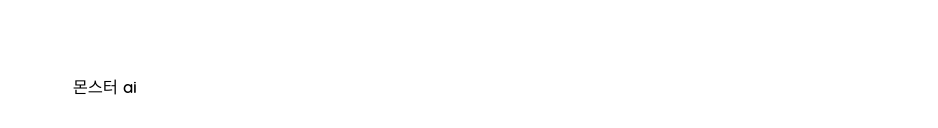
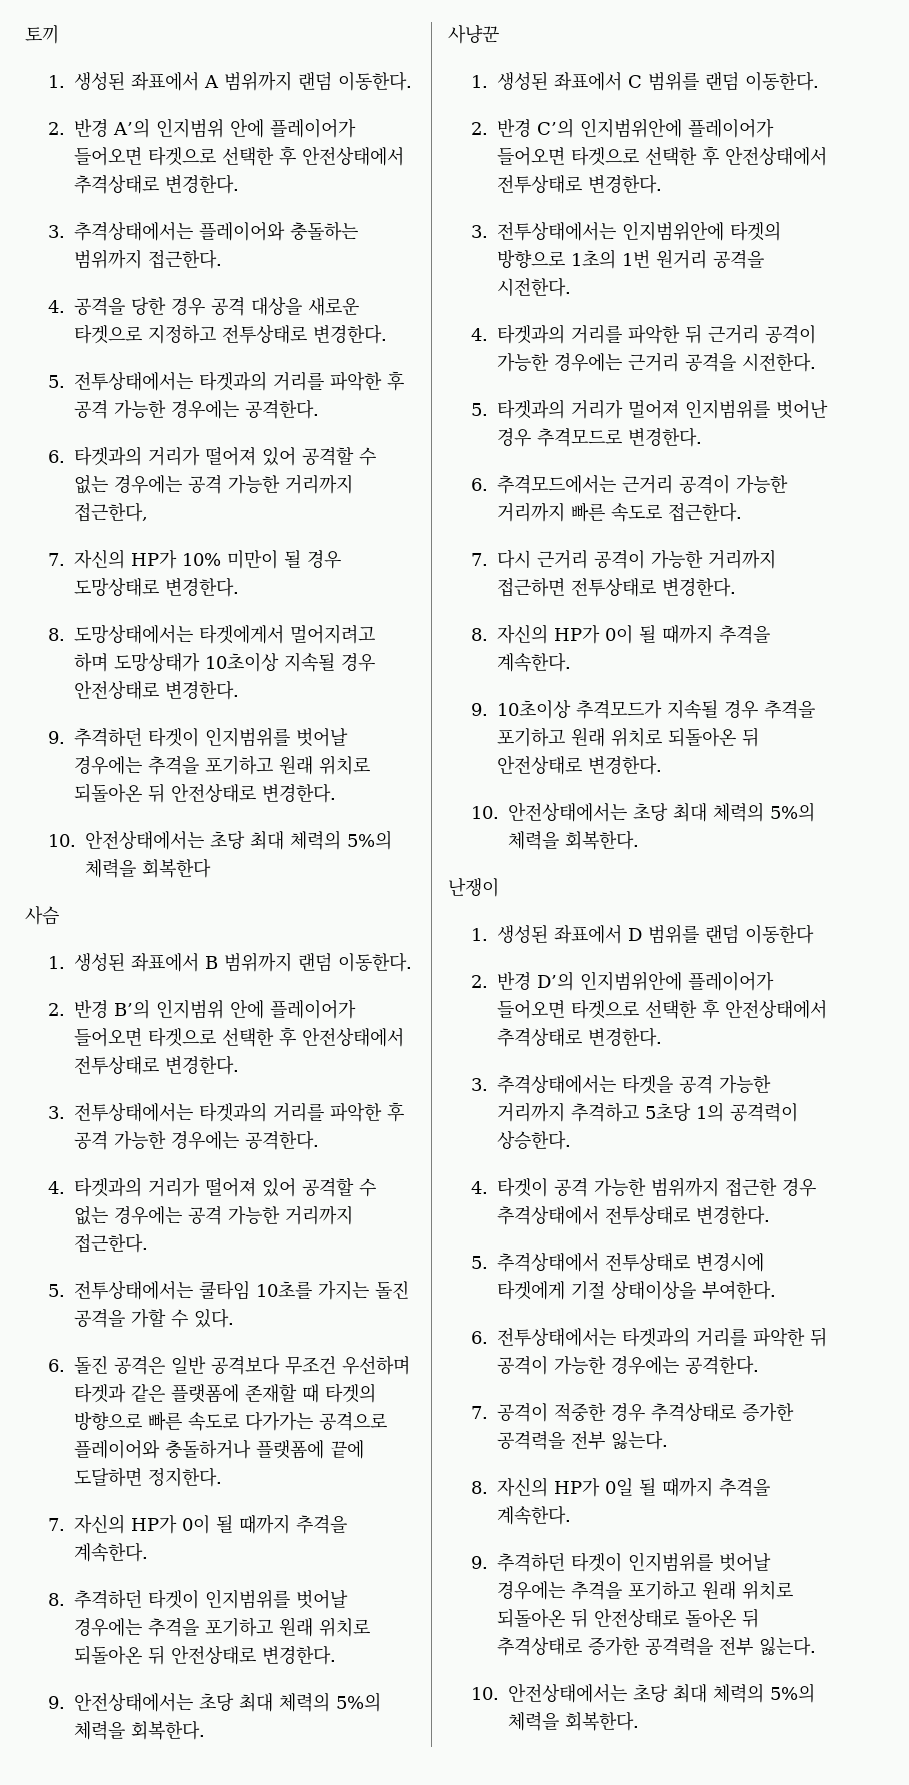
[73,79,137,95] 몬스터 ai -> [25,25,59,44] [47,71,412,91] [47,118,356,138] [73,146,404,166] [73,174,239,194] [47,221,358,241] [73,249,222,269] [47,297,359,316] [73,324,387,344] [47,371,404,391] [73,399,319,419] [47,446,376,466] [73,474,353,494] [73,502,148,522] [47,549,341,569] [73,577,239,597] [47,624,375,644] [73,652,375,672] [73,680,239,700] [47,727,348,747] [73,755,370,775] [73,783,336,803] [47,830,392,850] [84,858,211,878] [25,906,59,925] [47,952,412,972] [47,999,356,1019] [73,1027,404,1047] [73,1055,239,1075] [47,1102,404,1122] [73,1130,319,1150] [47,1177,376,1197] [73,1205,353,1225] [73,1233,148,1253] [47,1280,409,1300] [73,1308,234,1328] [47,1355,410,1375] [73,1383,376,1403] [73,1411,387,1431] [73,1439,364,1459] [73,1467,222,1487] [47,1514,347,1534] [73,1542,148,1562] [47,1589,348,1609] [73,1617,370,1637] [73,1645,336,1665] [47,1692,381,1712] [73,1720,205,1740] [448,25,499,44] [470,71,819,91] [470,118,774,138] [496,146,827,166] [496,174,662,194] [470,221,781,241] [496,249,764,269] [496,277,571,297] [470,324,816,344] [496,352,816,372] [470,399,828,419] [496,427,702,447] [470,475,788,494] [496,502,742,522] [470,549,776,569] [496,577,736,597] [470,624,770,644] [496,652,571,672] [470,699,815,719] [496,727,759,747] [496,755,662,775] [470,802,815,822] [507,830,639,850] [448,878,499,897] [470,924,814,944] [470,971,774,991] [496,999,827,1019] [496,1027,662,1047] [470,1074,771,1094] [496,1102,798,1122] [496,1130,571,1150] [470,1177,816,1197] [496,1205,770,1225] [470,1253,764,1272] [496,1280,776,1300] [470,1327,827,1347] [496,1355,759,1375] [470,1403,794,1422] [496,1430,668,1450] [470,1477,770,1497] [496,1505,571,1525] [470,1552,771,1572] [496,1580,793,1600] [496,1608,759,1628] [496,1636,816,1656] [470,1683,815,1703] [507,1711,639,1731] 토끼 // 1. 생성된 좌표에서 A 범위까지 랜덤 이동한다. // 2. 반경 A’의 인지범위 안에 플레이어가 들어오면 타겟으로 선택한 후 안전상태에서 추격상태로 변경한다. // 3. 추격상태에서는 플레이어와 충돌하는 범위까지 접근한다. // 4. 공격을 당한 경우 공격 대상을 새로운 타겟으로 지정하고 전투상태로 변경한다. // 5. 전투상태에서는 타겟과의 거리를 파악한 후 공격 가능한 경우에는 공격한다. // 6. 타겟과의 거리가 떨어져 있어 공격할 수 없는 경우에는 공격 가능한 거리까지 접근한다, // 7. 자신의 HP가 10% 미만이 될 경우 도망상태로 변경한다. // 8. 도망상태에서는 타겟에게서 멀어지려고 하며 도망상태가 10초이상 지속될 경우 안전상태로 변경한다. // 9. 추격하던 타겟이 인지범위를 벗어날 경우에는 추격을 포기하고 원래 위치로 되돌아온 뒤 안전상태로 변경한다. // 10. 안전상태에서는 초당 최대 체력의 5%의 체력을 회복한다 // 사슴 // 1. 생성된 좌표에서 B 범위까지 랜덤 이동한다. // 2. 반경 B’의 인지범위 안에 플레이어가 들어오면 타겟으로 선택한 후 안전상태에서 전투상태로 변경한다. // 3. 전투상태에서는 타겟과의 거리를 파악한 후 공격 가능한 경우에는 공격한다. // 4. 타겟과의 거리가 떨어져 있어 공격할 수 없는 경우에는 공격 가능한 거리까지 접근한다. // 5. 전투상태에서는 쿨타임 10초를 가지는 돌진 공격을 가할 수 있다. // 6. 돌진 공격은 일반 공격보다 무조건 우선하며 타겟과 같은 플랫폼에 존재할 때 타겟의 방향으로 빠른 속도로 다가가는 공격으로 플레이어와 충돌하거나 플랫폼에 끝에 도달하면 정지한다. // 7. 자신의 HP가 0이 될 때까지 추격을 계속한다. // 8. 추격하던 타겟이 인지범위를 벗어날 경우에는 추격을 포기하고 원래 위치로 되돌아온 뒤 안전상태로 변경한다. // 9. 안전상태에서는 초당 최대 체력의 5%의 체력을 회복한다. // 사냥꾼 // 1. 생성된 좌표에서 C 범위를 랜덤 이동한다. // 2. 반경 C’의 인지범위안에 플레이어가 들어오면 타겟으로 선택한 후 안전상태에서 전투상태로 변경한다. // 3. 전투상태에서는 인지범위안에 타겟의 방향으로 1초의 1번 원거리 공격을 시전한다. // 4. 타겟과의 거리를 파악한 뒤 근거리 공격이 가능한 경우에는 근거리 공격을 시전한다. // 5. 타겟과의 거리가 멀어져 인지범위를 벗어난 경우 추격모드로 변경한다. // 6. 추격모드에서는 근거리 공격이 가능한 거리까지 빠른 속도로 접근한다. // 7. 다시 근거리 공격이 가능한 거리까지 접근하면 전투상태로 변경한다. // 8. 자신의 HP가 0이 될 때까지 추격을 계속한다. // 9. 10초이상 추격모드가 지속될 경우 추격을 포기하고 원래 위치로 되돌아온 뒤 안전상태로 변경한다. // 10. 안전상태에서는 초당 최대 체력의 5%의 체력을 회복한다. // 난쟁이 // 1. 생성된 좌표에서 D 범위를 랜덤 이동한다 // 2. 반경 D’의 인지범위안에 플레이어가 들어오면 타겟으로 선택한 후 안전상태에서 추격상태로 변경한다. // 3. 추격상태에서는 타겟을 공격 가능한 거리까지 추격하고 5초당 1의 공격력이 상승한다. // 4. 타겟이 공격 가능한 범위까지 접근한 경우 추격상태에서 전투상태로 변경한다. // 5. 추격상태에서 전투상태로 변경시에 타겟에게 기절 상태이상을 부여한다. // 6. 전투상태에서는 타겟과의 거리를 파악한 뒤 공격이 가능한 경우에는 공격한다. // 7. 공격이 적중한 경우 추격상태로 증가한 공격력을 전부 잃는다. // 8. 자신의 HP가 0일 될 때까지 추격을 계속한다. // 9. 추격하던 타겟이 인지범위를 벗어날 경우에는 추격을 포기하고 원래 위치로 되돌아온 뒤 안전상태로 돌아온 뒤 추격상태로 증가한 공격력을 전부 잃는다. // 10. 안전상태에서는 초당 최대 체력의 5%의 체력을 회복한다.

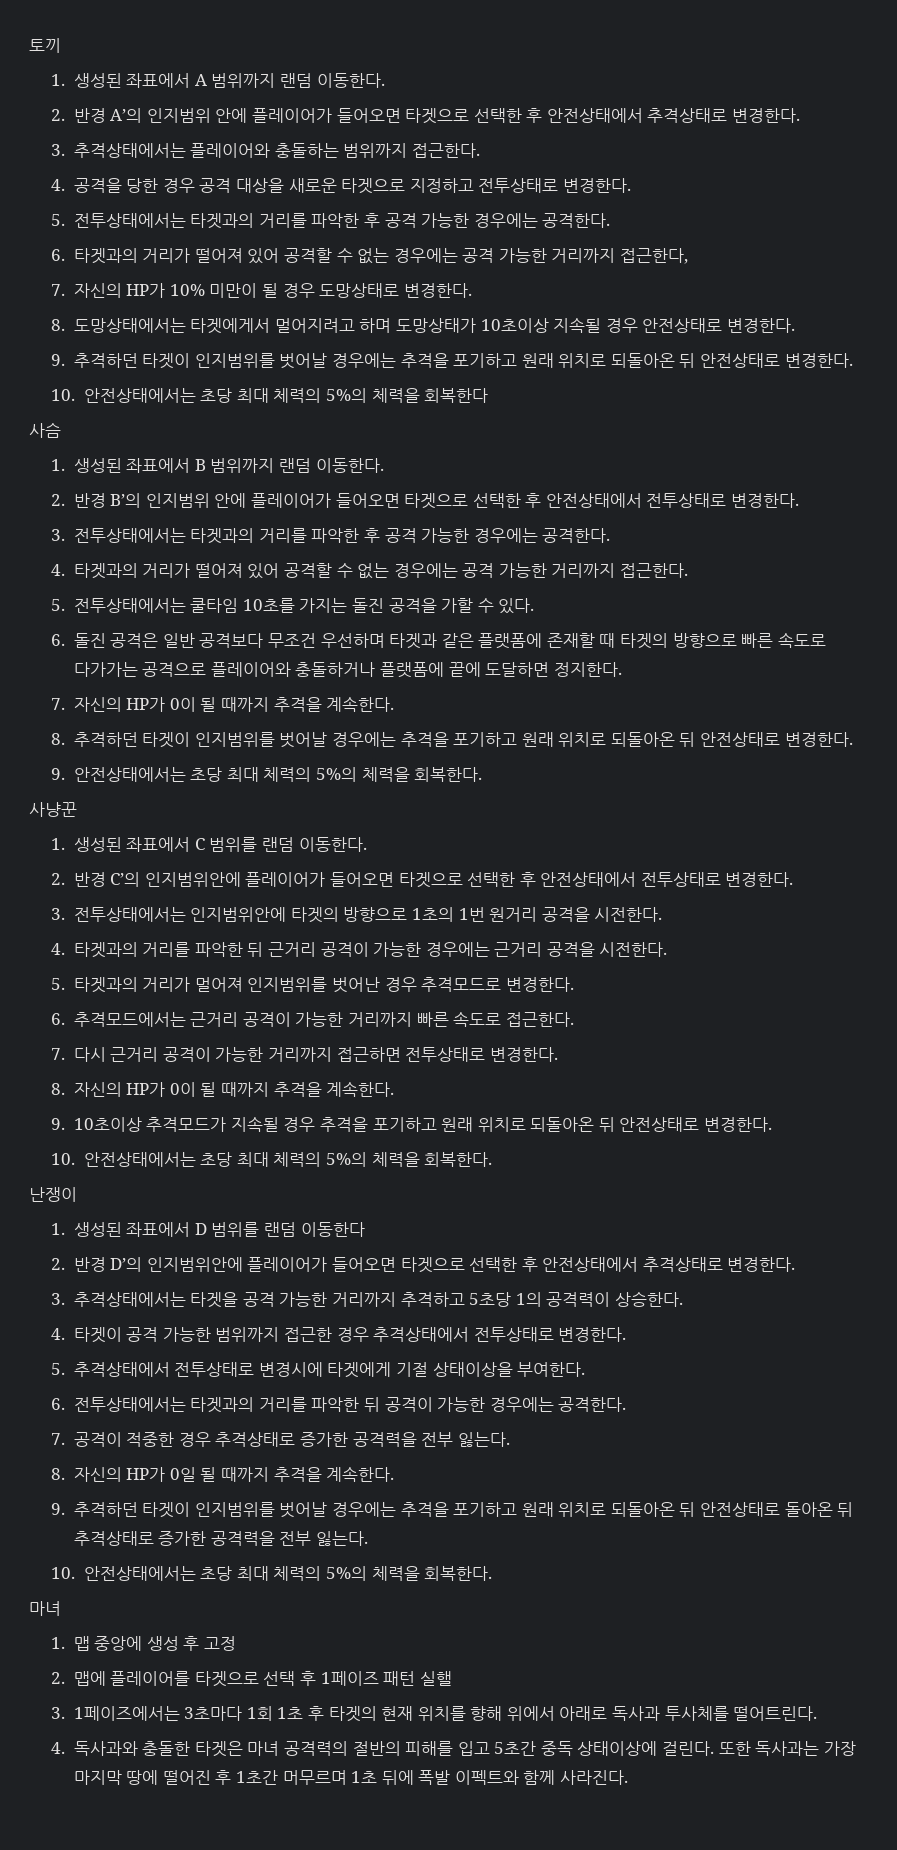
(639, 1721) none -> [29,1601,61,1616] [51,1636,236,1651] [51,1671,452,1687] [51,1706,818,1722] [51,1741,856,1757] [73,1770,629,1785] // 마녀 // 1. 맵 중앙에 생성 후 고정 // 2. 맵에 플레이어를 타겟으로 선택 후 1페이즈 패턴 실핼 // 3. 1페이즈에서는 3초마다 1회 1초 후 타겟의 현재 위치를 향해 위에서 아래로 독사과 투사체를 떨어트린다. // 4. 독사과와 충돌한 타겟은 마녀 공격력의 절반의 피해를 입고 5초간 중독 상태이상에 걸린다. 또한 독사과는 가장 마지막 땅에 떨어진 후 1초간 머무르며 1초 뒤에 폭발 이펙트와 함께 사라진다.

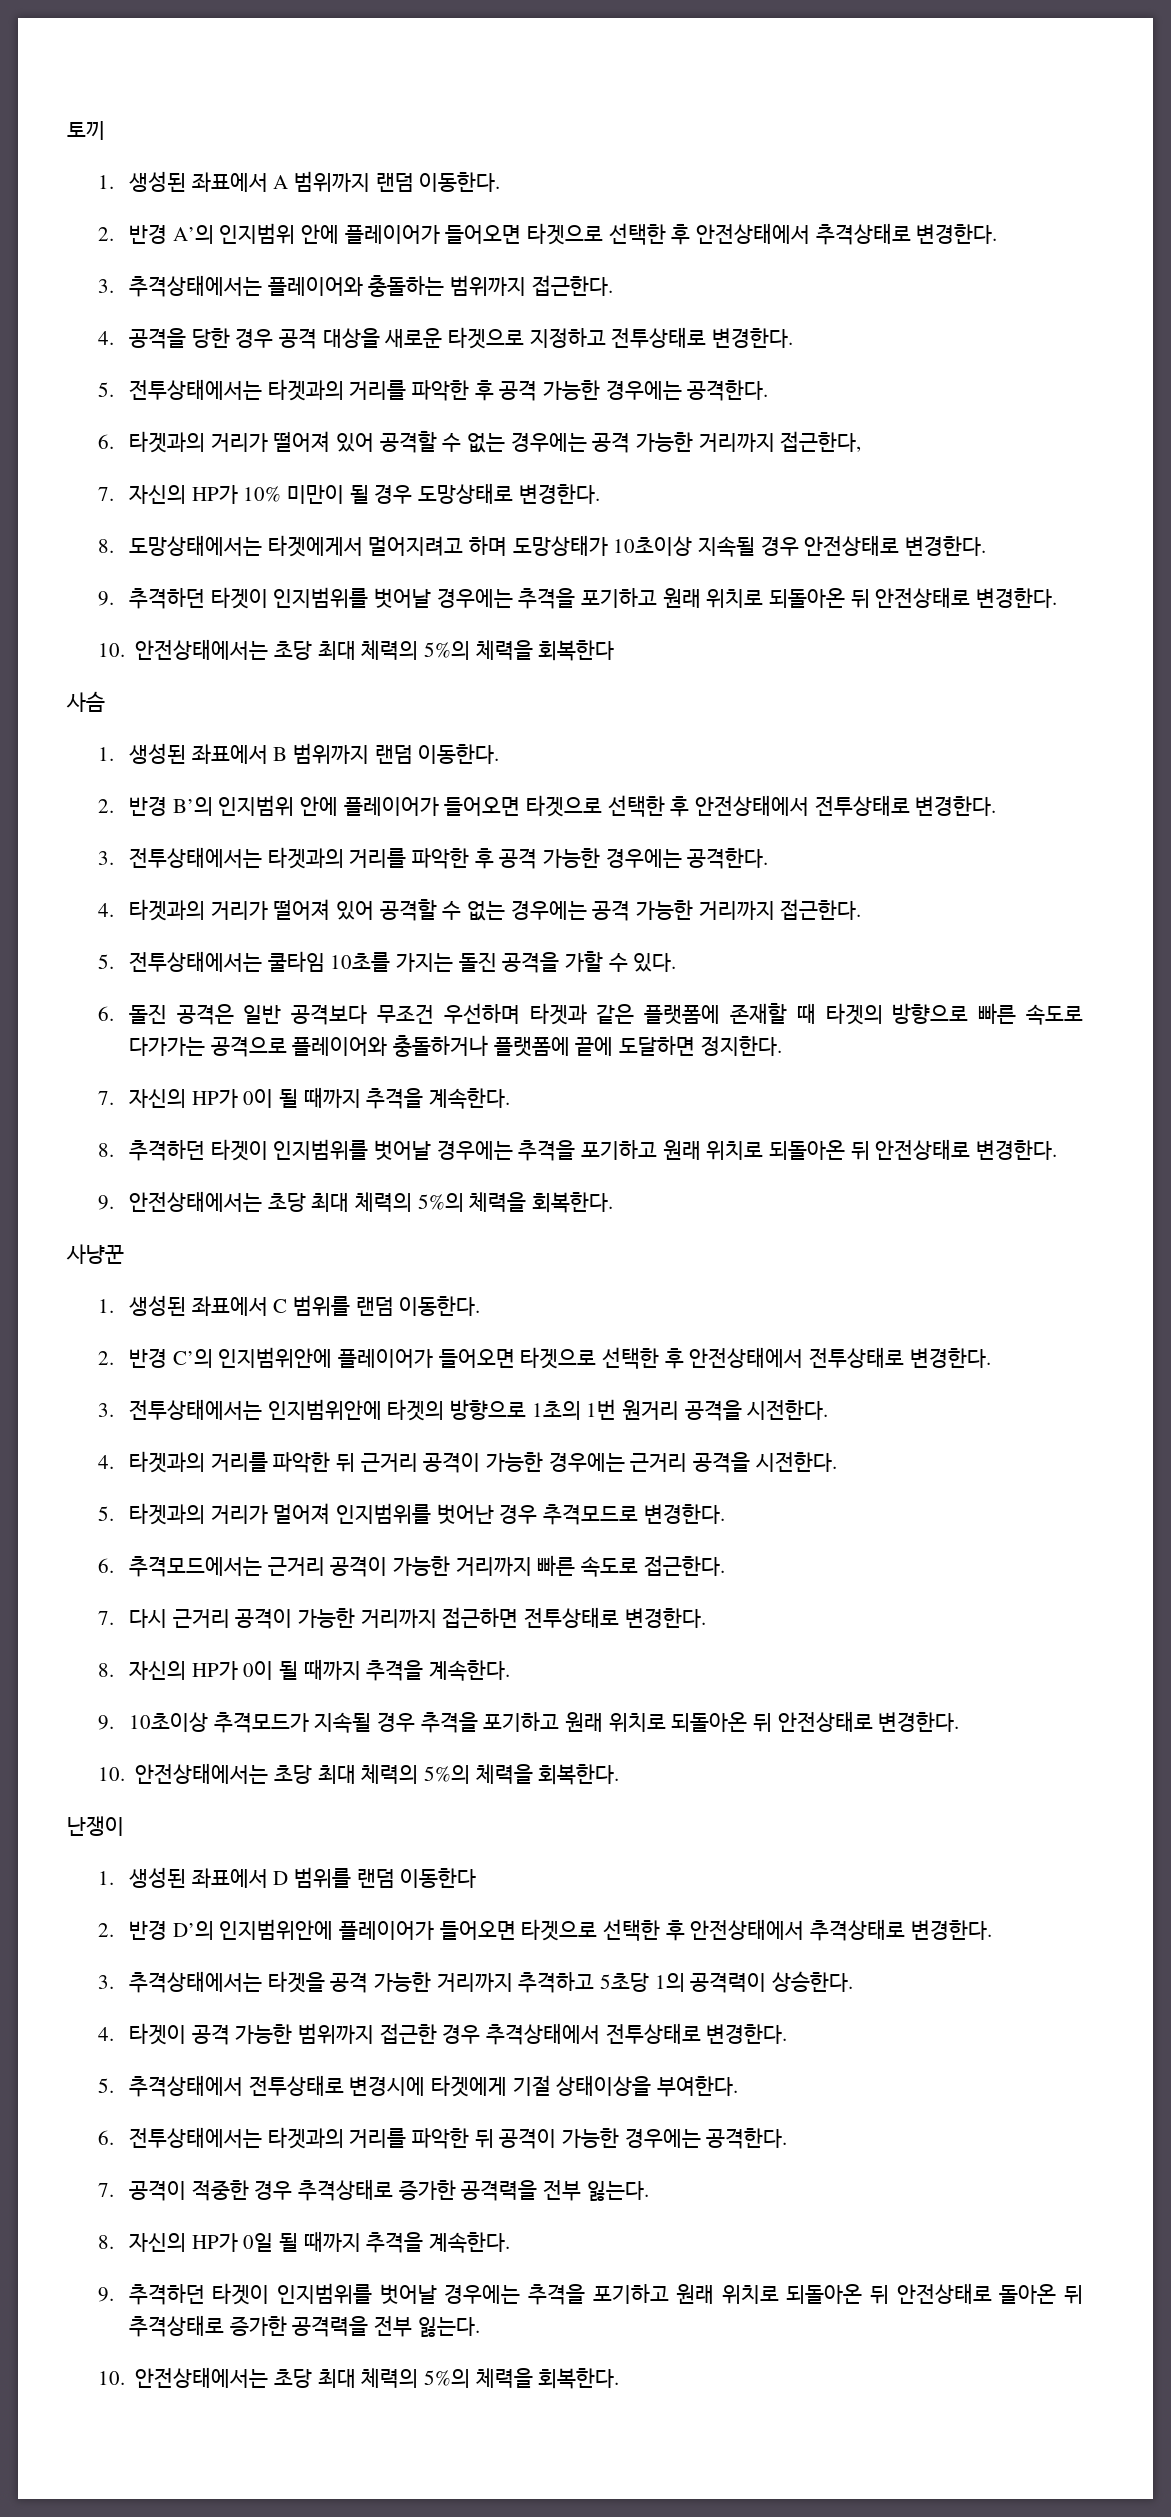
[29,1601,61,1616] [51,1636,236,1651] [51,1671,452,1687] [51,1706,818,1722] [51,1741,856,1757] [73,1770,629,1785] // 마녀 // 1. 맵 중앙에 생성 후 고정 // 2. 맵에 플레이어를 타겟으로 선택 후 1페이즈 패턴 실핼 // 3. 1페이즈에서는 3초마다 1회 1초 후 타겟의 현재 위치를 향해 위에서 아래로 독사과 투사체를 떨어트린다. // 4. 독사과와 충돌한 타겟은 마녀 공격력의 절반의 피해를 입고 5초간 중독 상태이상에 걸린다. 또한 독사과는 가장 마지막 땅에 떨어진 후 1초간 머무르며 1초 뒤에 폭발 이펙트와 함께 사라진다. -> (620, 2378) none

